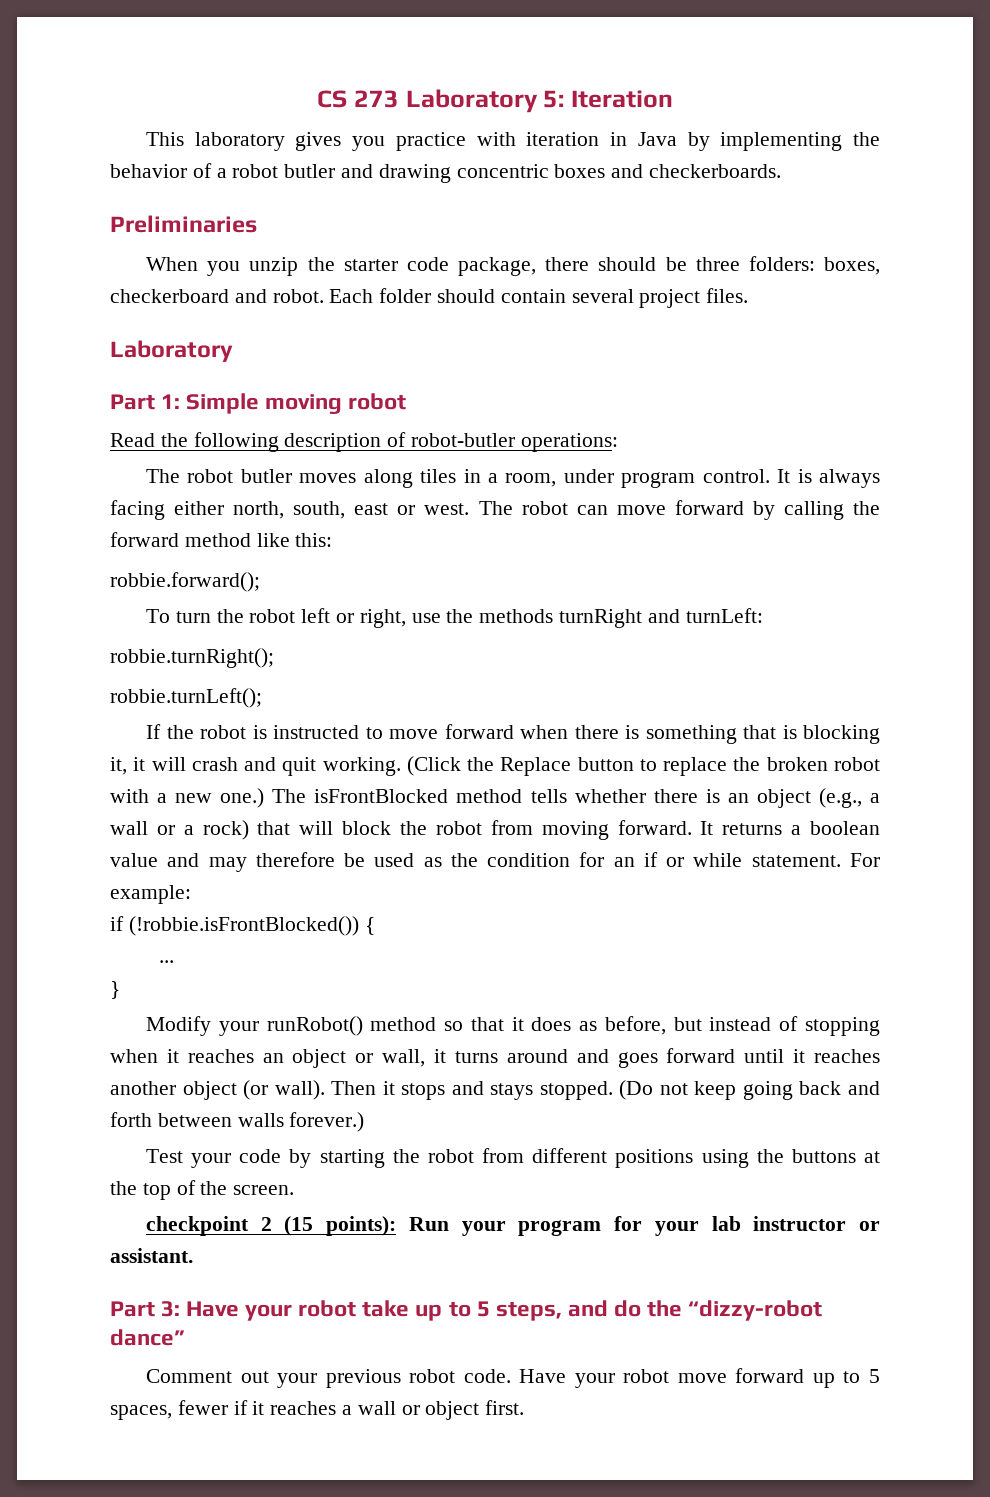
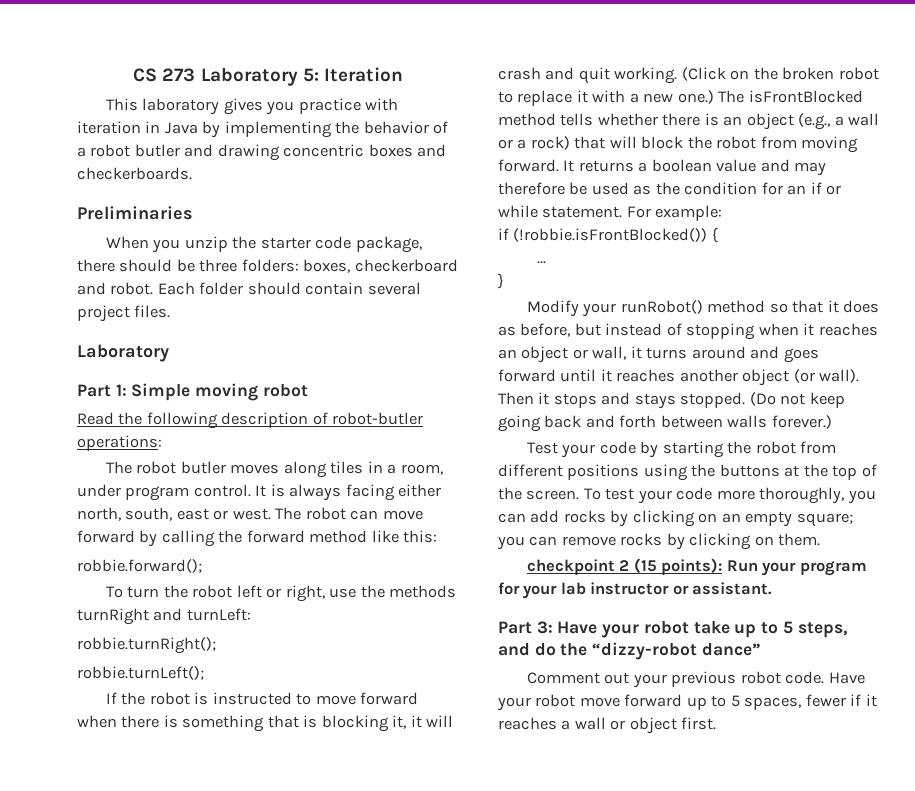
[467,757,880,776] the Replace button to replace the broken robot -> [730,67,879,80] [498,90,588,106] on the broken robot to replace it
(295, 1190) none -> [583,487,876,504] [498,510,853,527] [497,533,821,550] To test your code more thoroughly, you can add rocks by clicking on an empty square; you can remove rocks by clicking on them.

